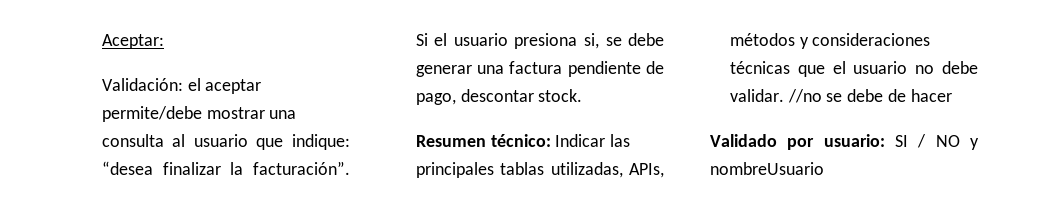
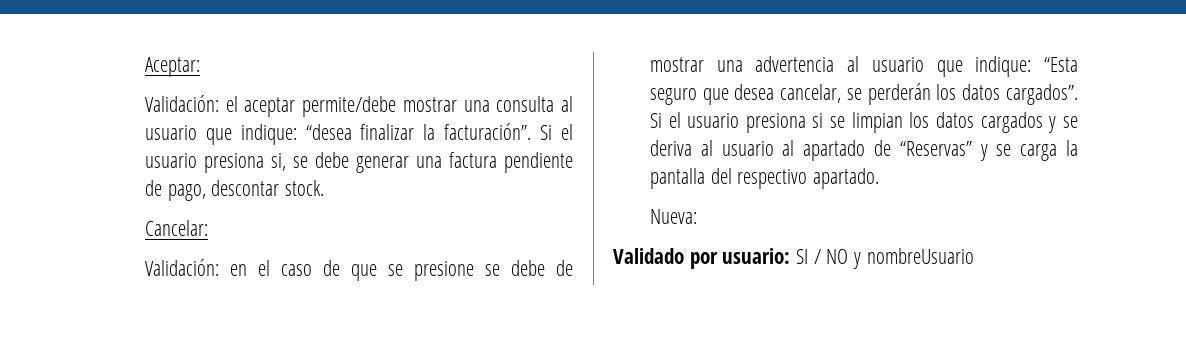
[415,134,631,147] [415,162,664,178] [729,33,931,49] [729,61,978,77] [729,89,952,103] Resumen técnico: Indicar las principales tablas utilizadas, APIs, métodos y consideraciones técnicas que el usuario no debe validar. //no se debe de hacer -> [144,220,208,236] [144,259,573,281] [649,56,1078,77] [649,83,1078,105] [649,112,1078,133] [649,140,1078,161] [649,168,879,189] [649,209,697,224] Cancelar: // Validación: en el caso de que se presione se debe de mostrar una advertencia al usuario que indique: “Esta seguro que desea cancelar, se perderán los datos cargados”. Si el usuario presiona si se limpian los datos cargados y se deriva al usuario al apartado de “Reservas” y se carga la pantalla del respectivo apartado. // Nueva:

